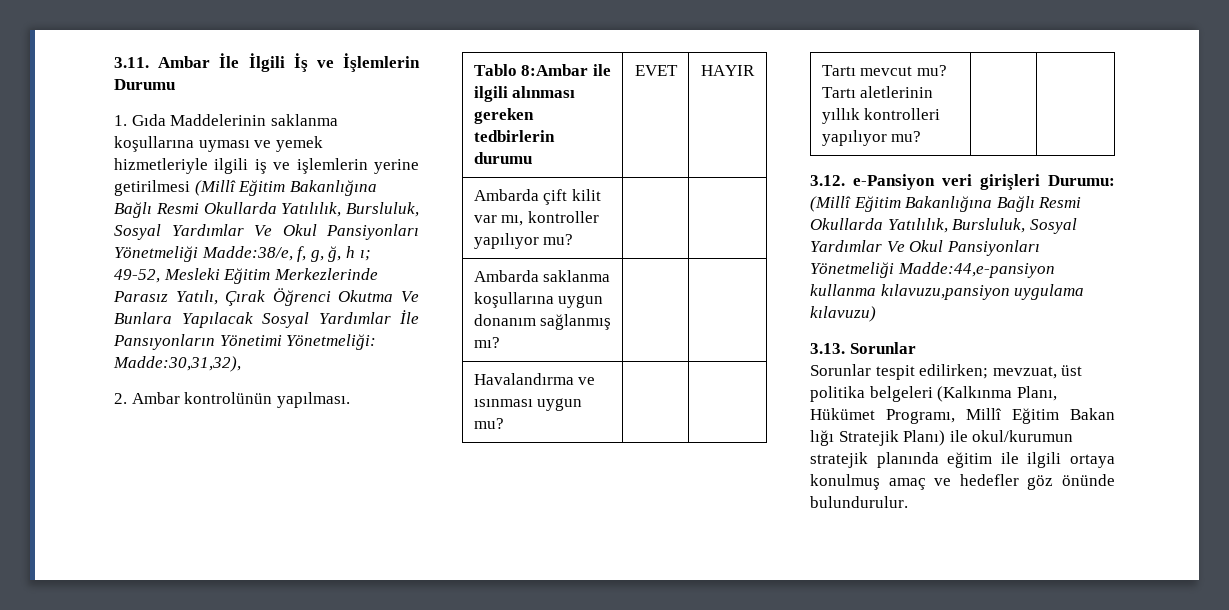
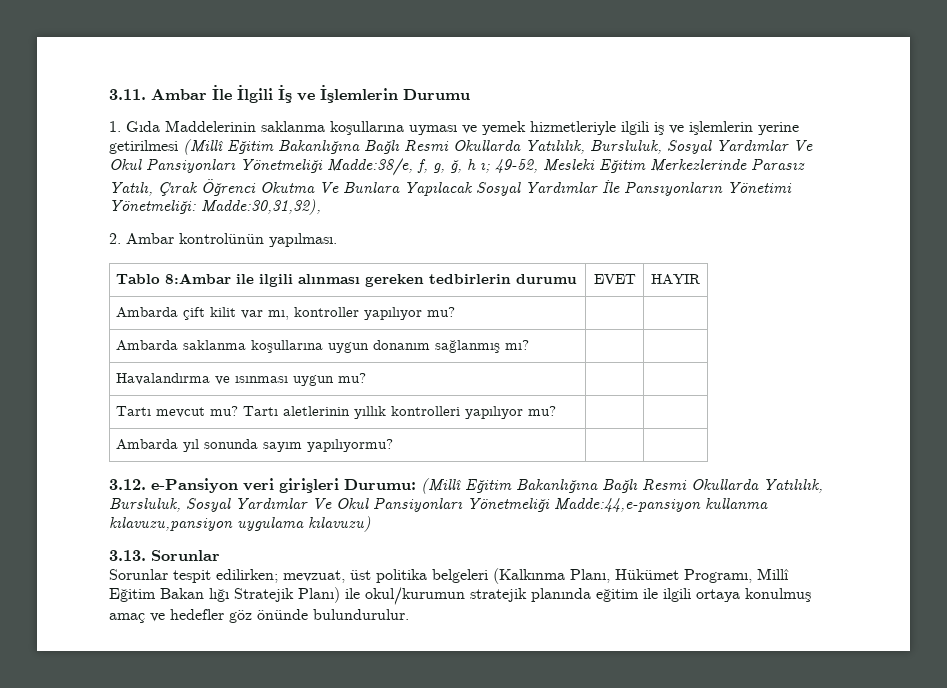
(922, 136) none -> [116,439,394,452] // Ambarda yıl sonunda sayım yapılıyormu? | |

